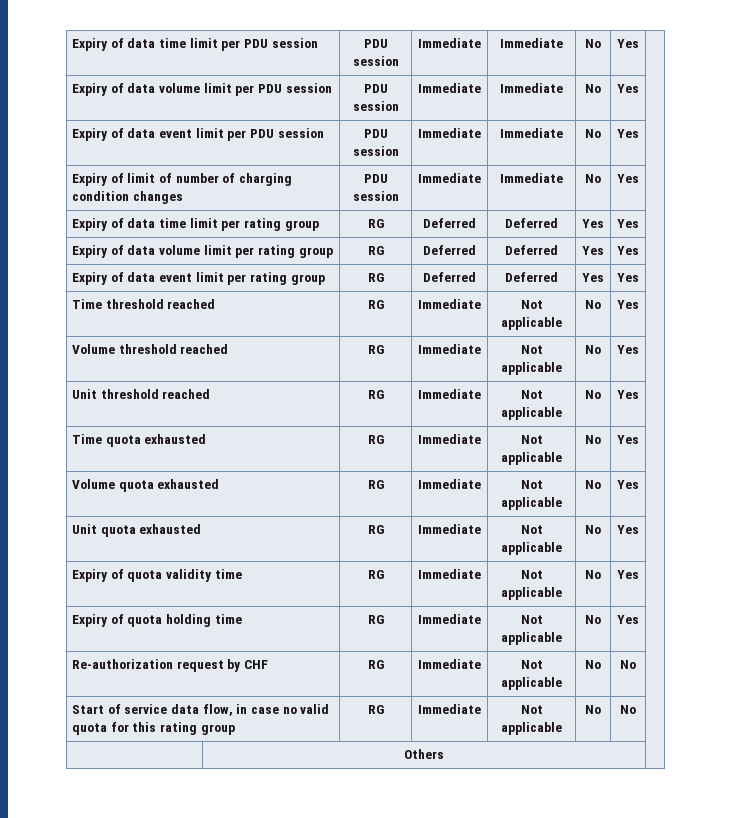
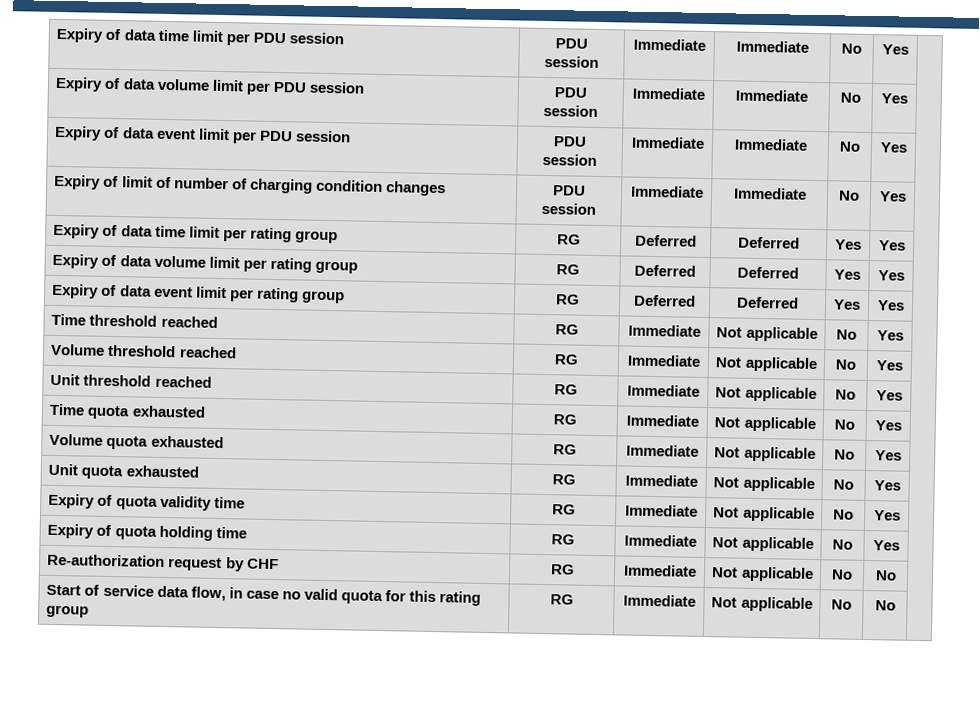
[404,749,444,759] // | Others | -> (896, 605) none

